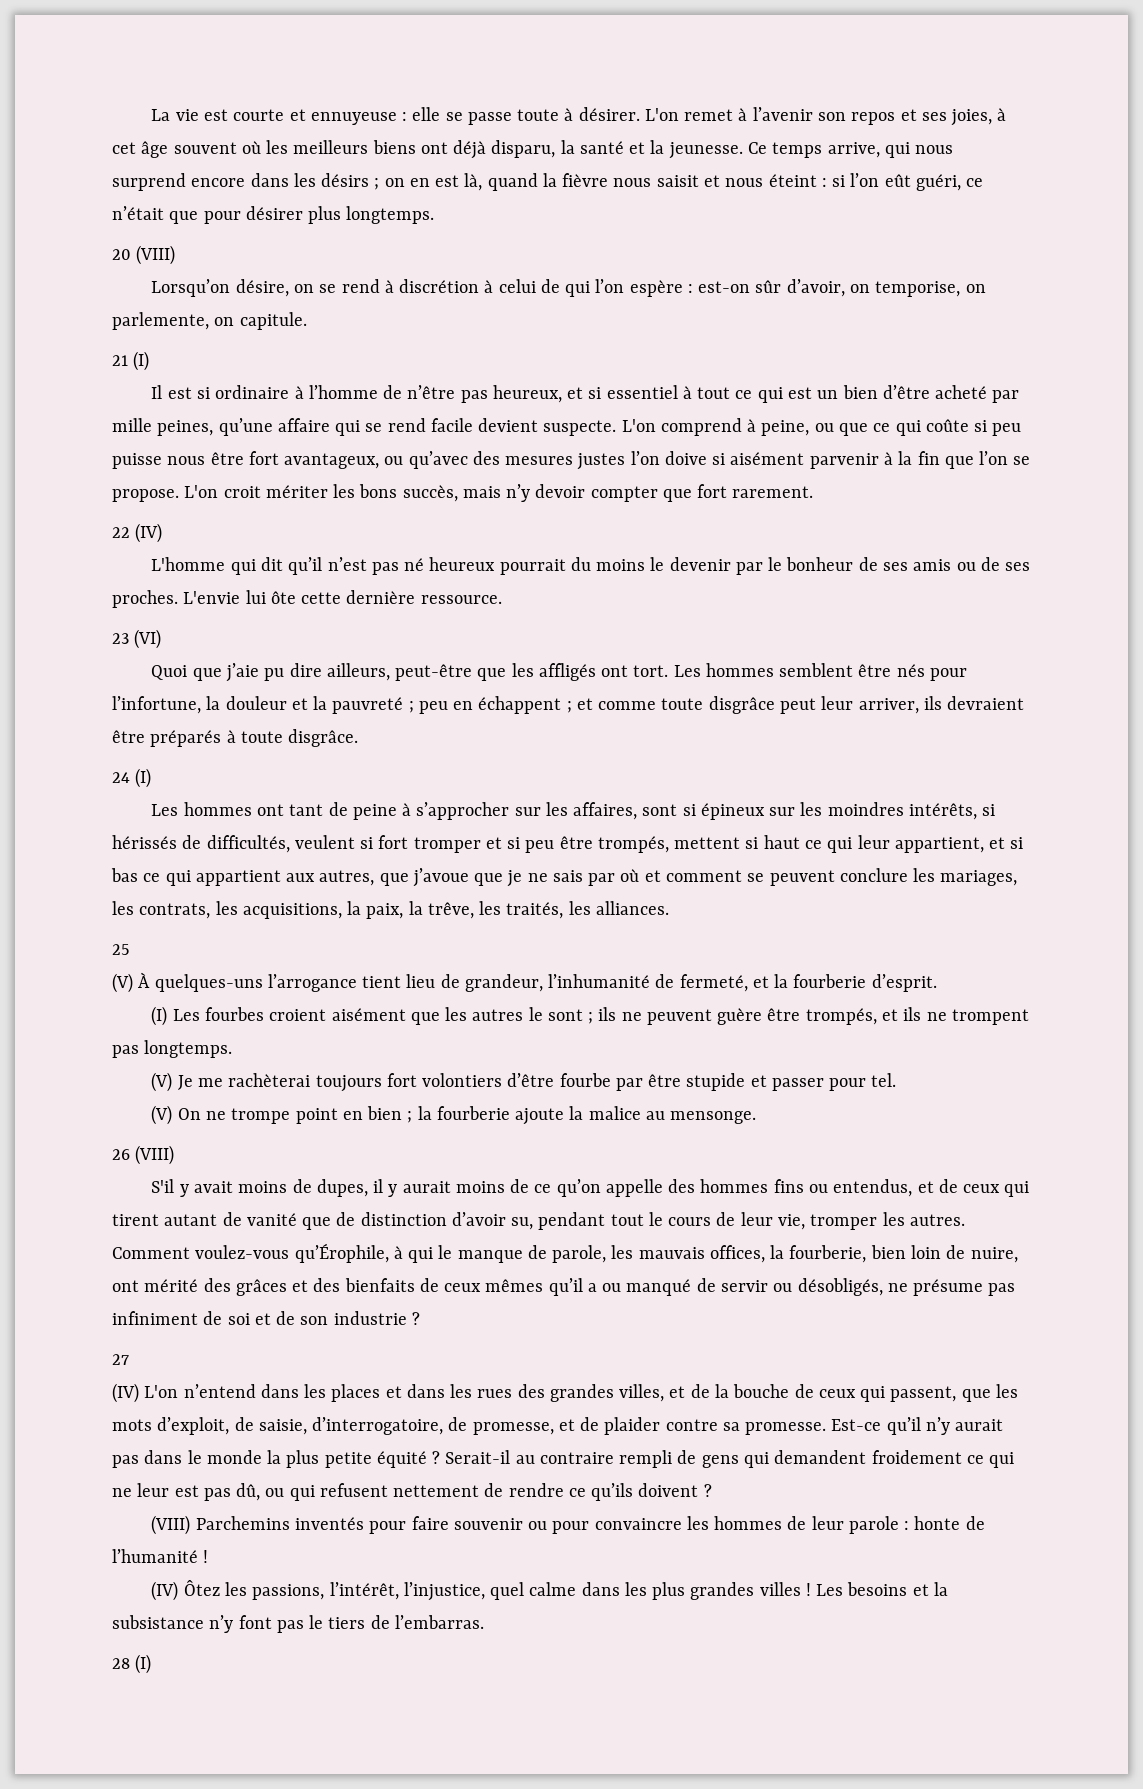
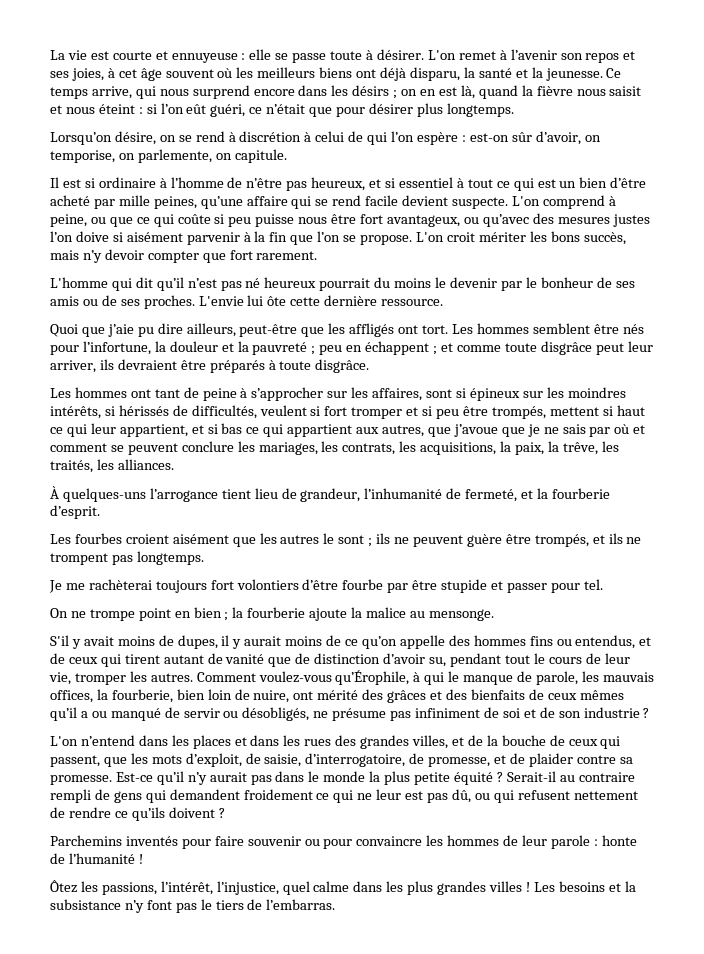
[112,245,176,265] // 20 (VIII) -> (514, 110) none
[112,351,150,371] // 21 (I) -> (287, 156) none
[112,523,163,543] // 22 (IV) -> (318, 255) none
[112,629,162,649] // 23 (VI) -> (444, 302) none
[112,768,152,788] // 24 (I) -> (370, 366) none
[112,944,130,955] [112,973,133,993] 25 // (V) -> (174, 464) none
[151,1006,168,1026] (I) -> (100, 512) none
[151,1072,173,1092] (V) -> (204, 558) none
[151,1105,173,1125] (V) -> (603, 584) none
[112,1145,175,1165] // 26 (VIII) -> (494, 615) none
[112,1354,129,1365] [112,1383,139,1403] 27 // (IV) -> (650, 713) none
[151,1515,191,1535] (VIII) -> (225, 813) none
[151,1581,179,1601] (IV) -> (143, 859) none
[112,1654,152,1674] // 28 (I) -> (336, 904) none

